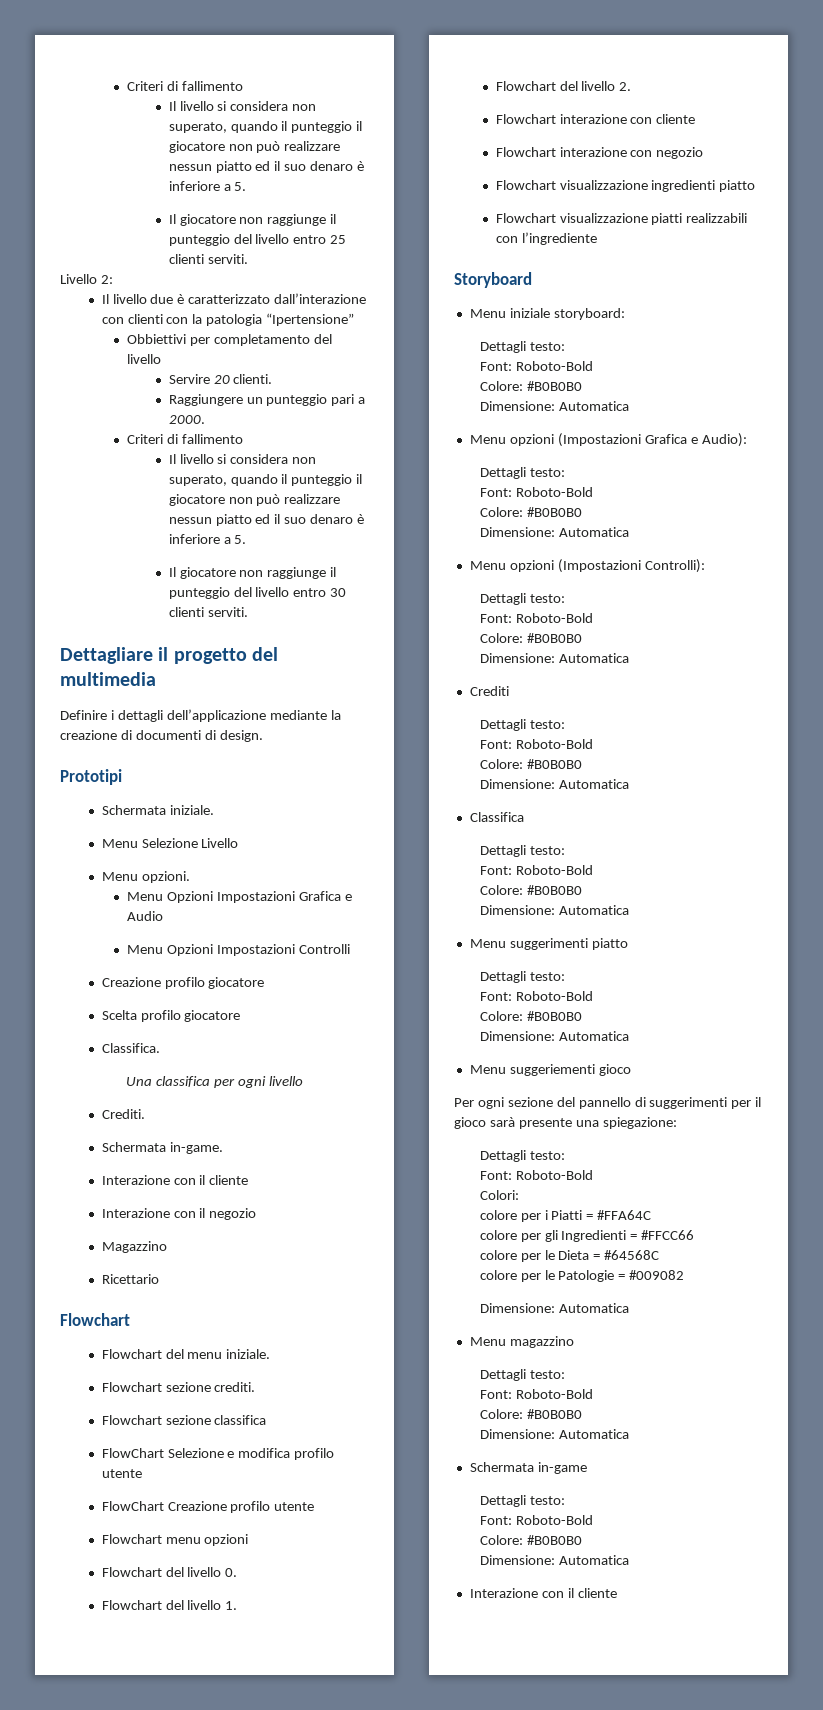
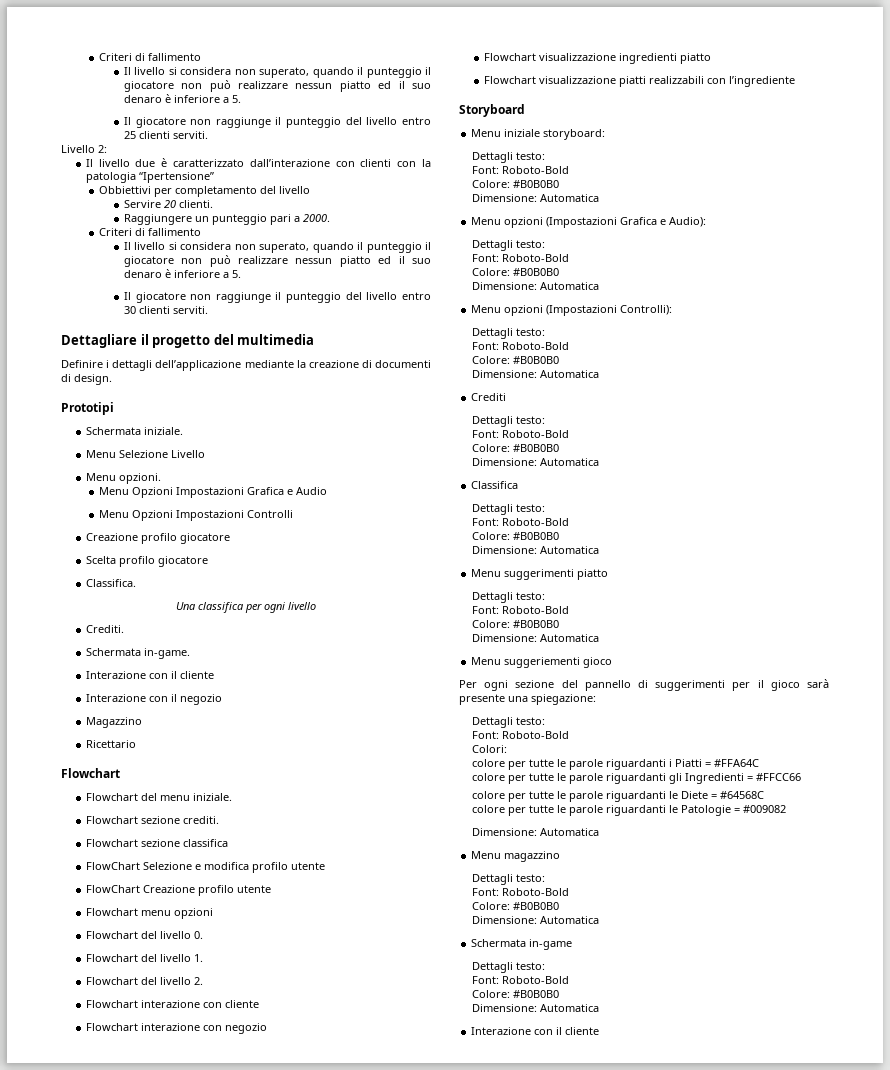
(541, 1217) none -> [528,759,666,770] tutte le parole riguardanti
(541, 1237) none -> [528,773,666,784] tutte le parole riguardanti
[544,1250,590,1260] le Dieta -> [528,791,708,802] tutte le parole riguardanti le Diete
(541, 1277) none -> [528,805,666,816] tutte le parole riguardanti

